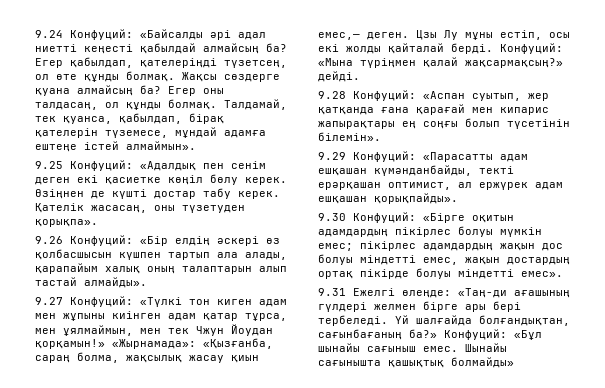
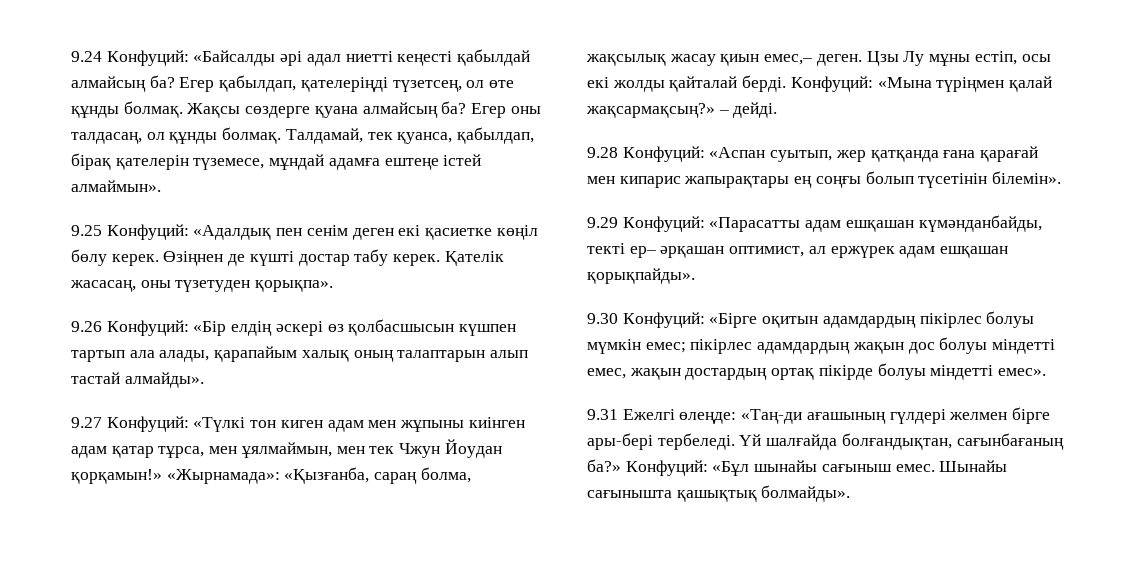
[318,32,360,40] емес,— -> [764,54,813,65] емес,–
(563, 63) none -> [718,110,729,114] –
[318,182,381,190] ерәрқашан -> [629,246,725,258] ер– әрқашан
[465,301,521,312] ары бері -> [587,433,653,450] ары-бері
[451,357,514,368] болмайды» -> [761,485,851,502] болмайды».

